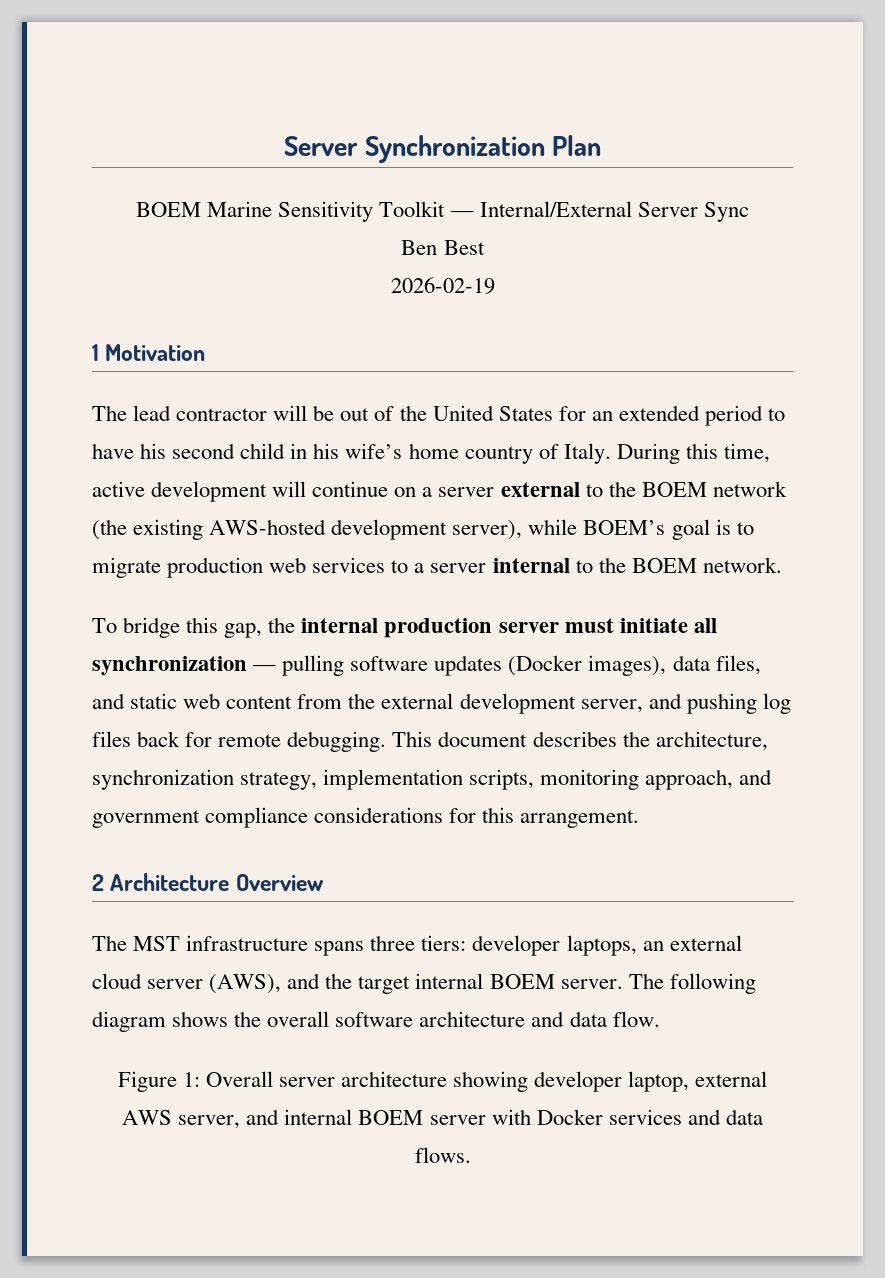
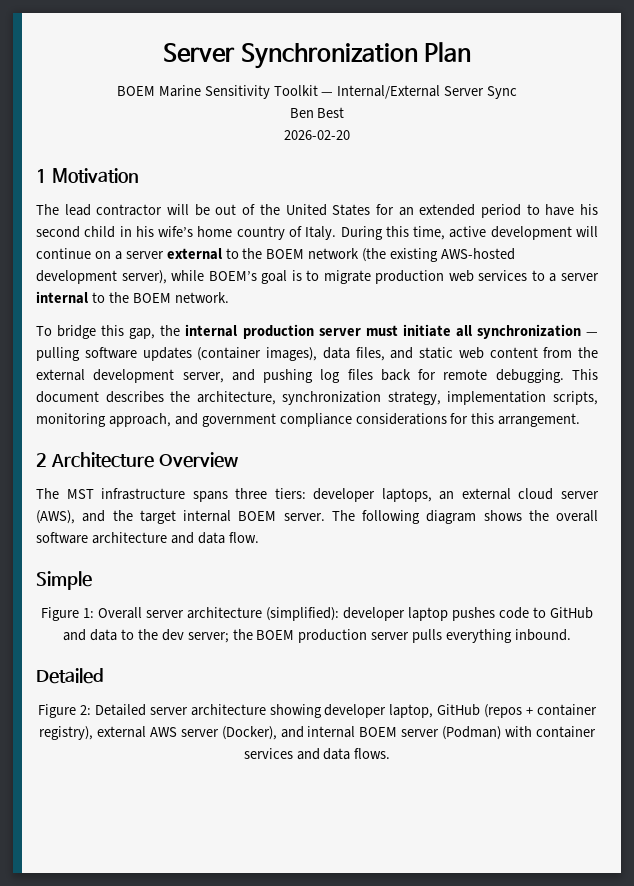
[390,277,495,294] 2026-02-19 -> [284,130,350,140] 2026-02-20
[508,655,583,676] (Docker -> [197,347,262,361] (container
(660, 1019) none -> [36,571,92,590] // Simple
[453,1071,768,1092] [122,1110,241,1129] showing developer laptop, external AWS server, -> [266,607,593,621] [63,629,571,643] [36,668,104,684] [37,704,598,718] [38,726,277,740] (simplified): developer laptop pushes code to GitHub and data to the dev server; the BOEM production server pulls everything inbound. // Detailed // Figure 2: Detailed server architecture showing developer laptop, GitHub (repos + container registry), external AWS server (Docker),
[491,1109,603,1125] with Docker -> [442,726,597,740] (Podman) with container

